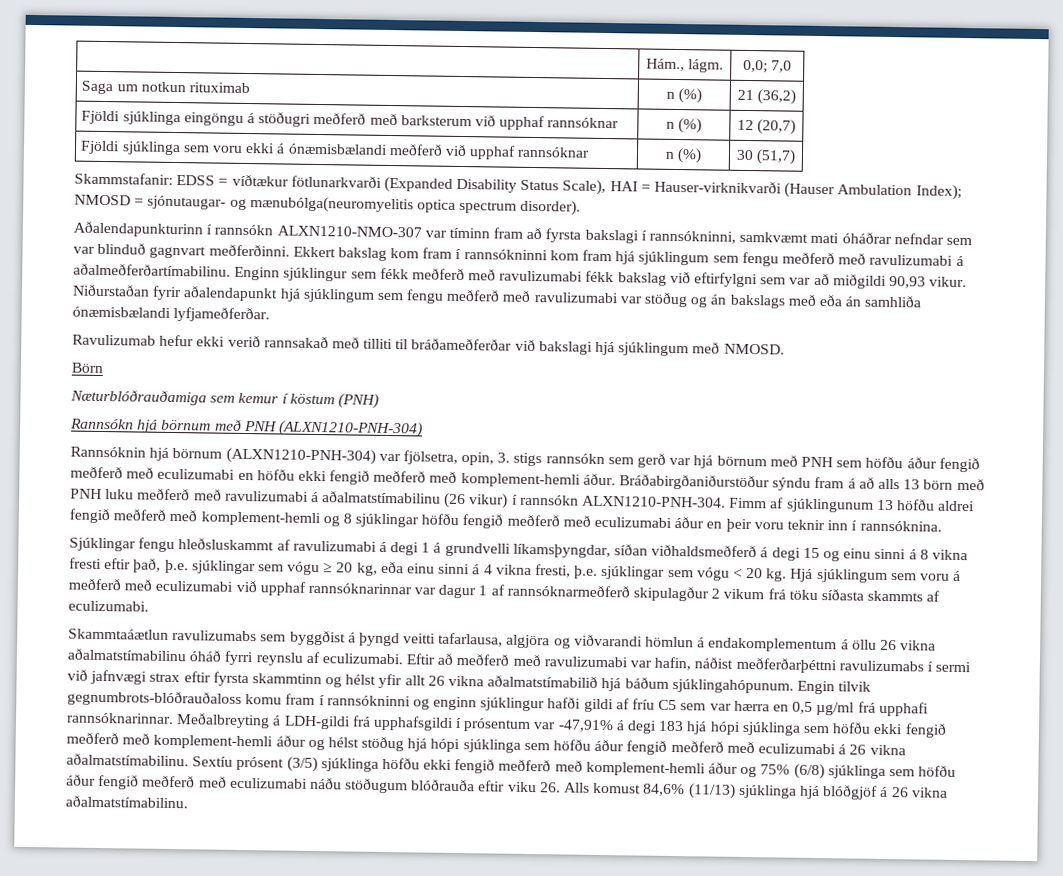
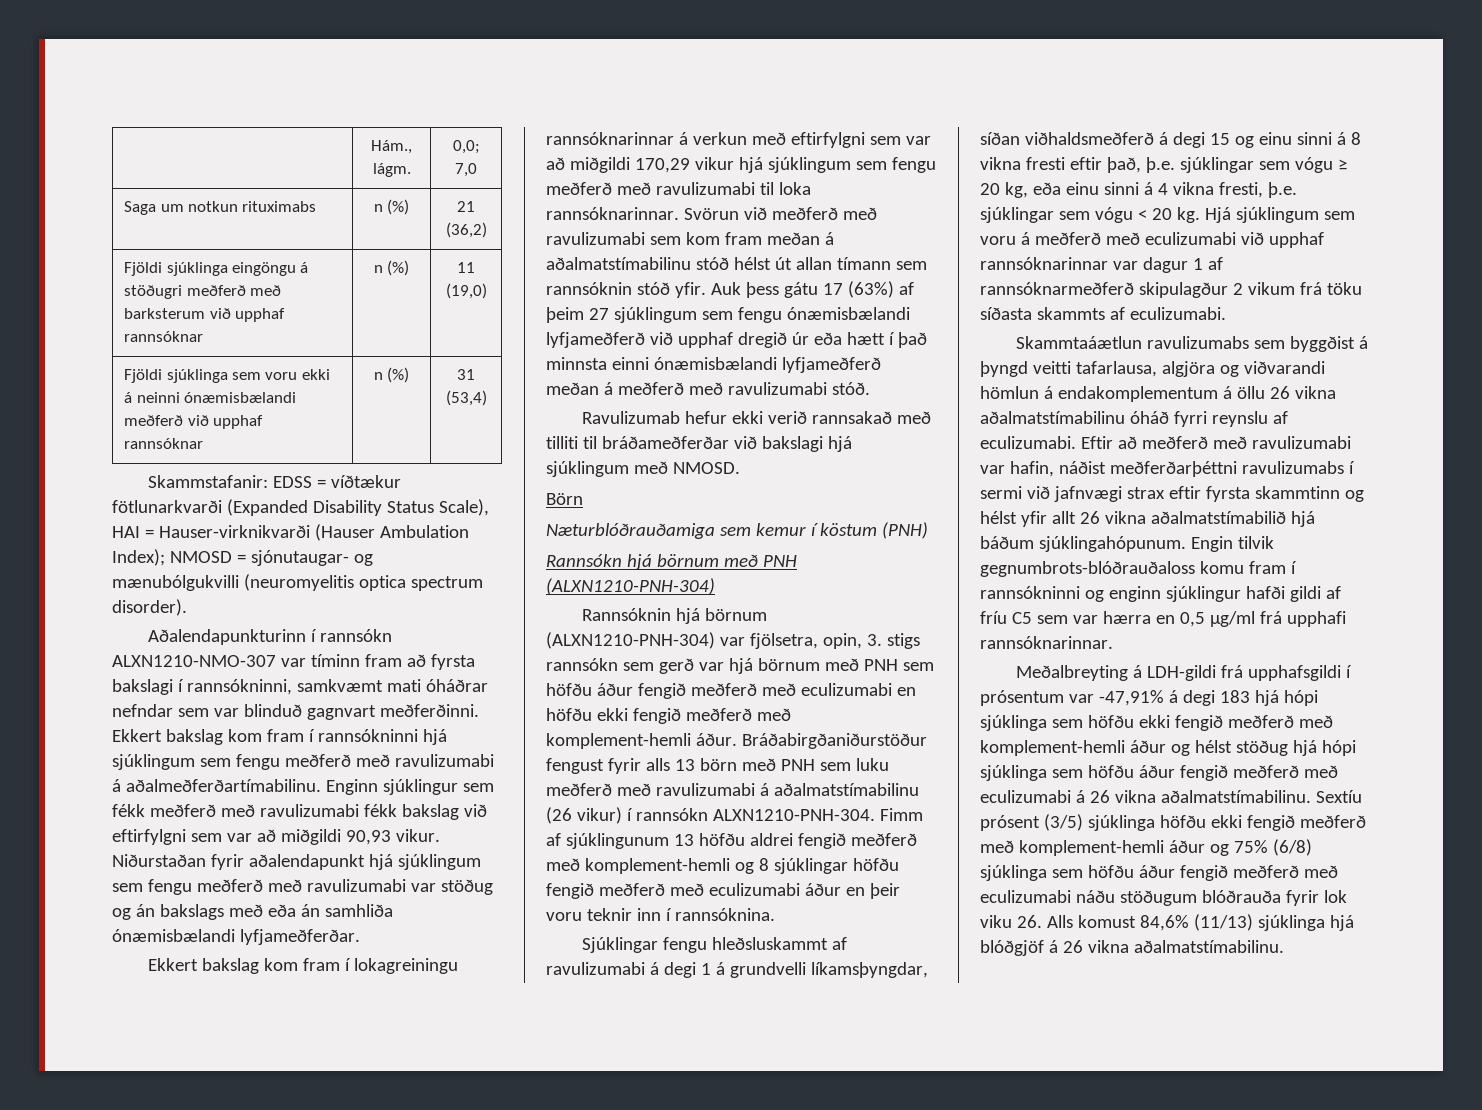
[189,82,251,94] rituximab -> [242,201,317,212] rituximabs
[736,119,797,135] 12 (20,7) -> [457,262,475,273] [445,283,487,299] 11 (19,0)
(286, 148) none -> [136,392,180,403] neinni
[735,149,797,165] 30 (51,7) -> [457,369,475,380] [445,390,487,406] 31 (53,4)
[249,196,414,214] mænubólga(neuromyelitis -> [112,574,354,591] mænubólgukvilli (neuromyelitis
[549,249,613,262] kom fram -> (418, 735) none
(271, 314) none -> [147,958,458,974] [546,132,931,148] [546,157,936,173] [546,182,811,195] [546,207,877,220] [546,232,834,245] [546,257,927,270] [546,281,914,298] [546,307,910,323] [546,332,927,348] [546,357,881,373] [546,382,870,395] // Ekkert bakslag kom fram í lokagreiningu rannsóknarinnar á verkun með eftirfylgni sem var að miðgildi 170,29 vikur hjá sjúklingum sem fengu meðferð með ravulizumabi til loka rannsóknarinnar. Svörun við meðferð með ravulizumabi sem kom fram meðan á aðalmatstímabilinu stóð hélst út allan tímann sem rannsóknin stóð yfir. Auk þess gátu 17 (63%) af þeim 27 sjúklingum sem fengu ónæmisbælandi lyfjameðferð við upphaf dregið úr eða hætt í það minnsta einni ónæmisbælandi lyfjameðferð meðan á meðferð með ravulizumabi stóð.
[772,476,875,491] sýndu fram á að -> [546,758,641,774] fengust fyrir
(102, 493) none -> [819,762,851,771] sem
(174, 718) none -> (1113, 642) //
[478,780,506,792] eftir -> [1285,890,1347,906] fyrir lok

